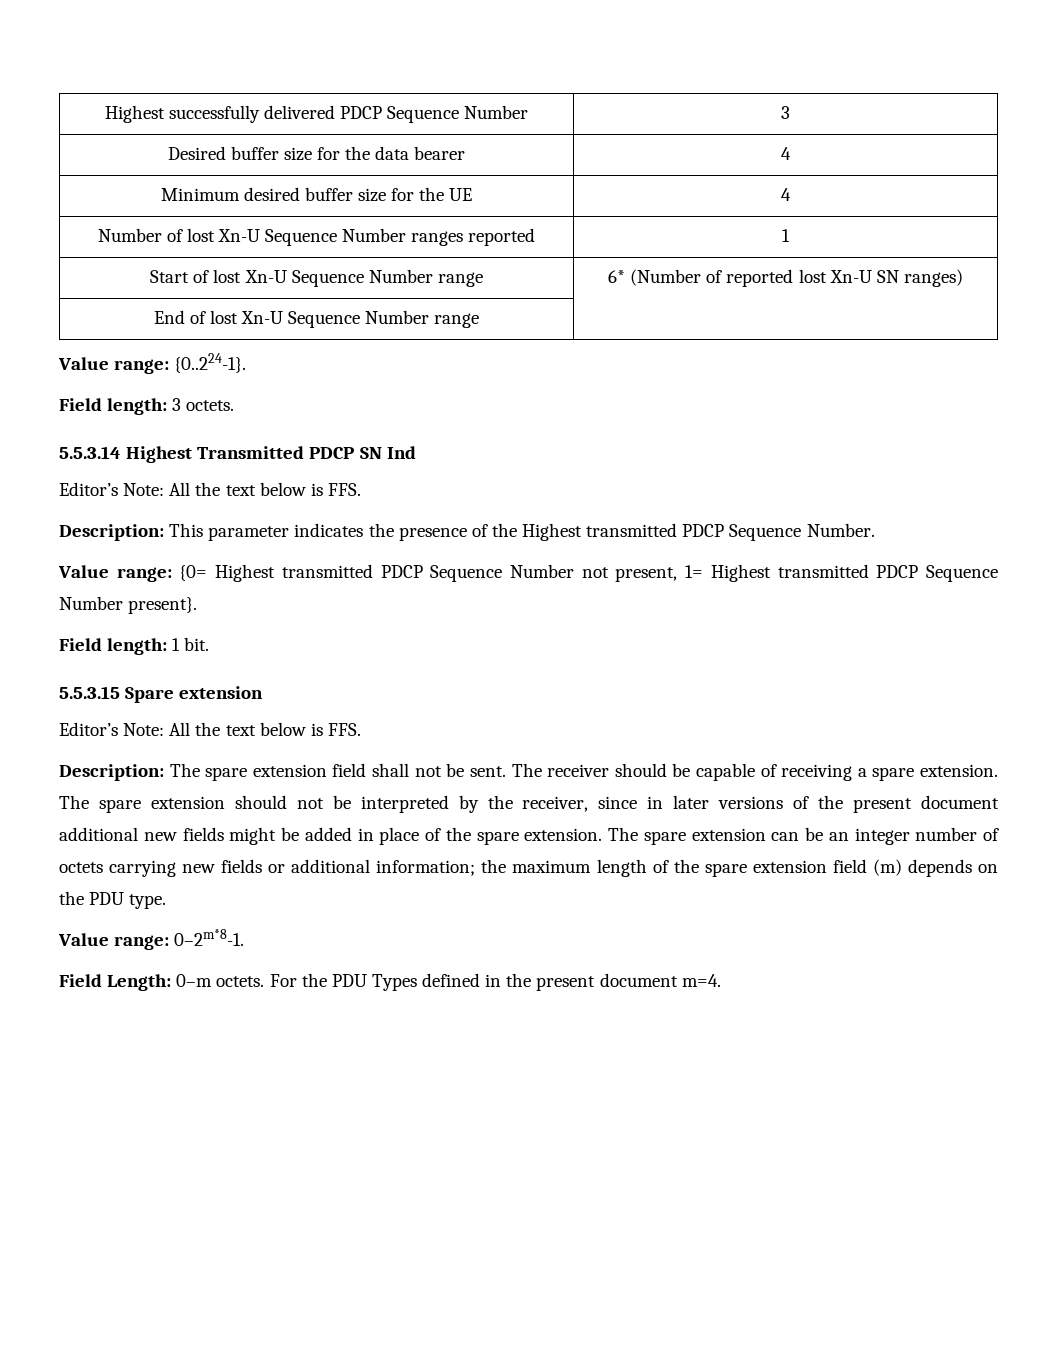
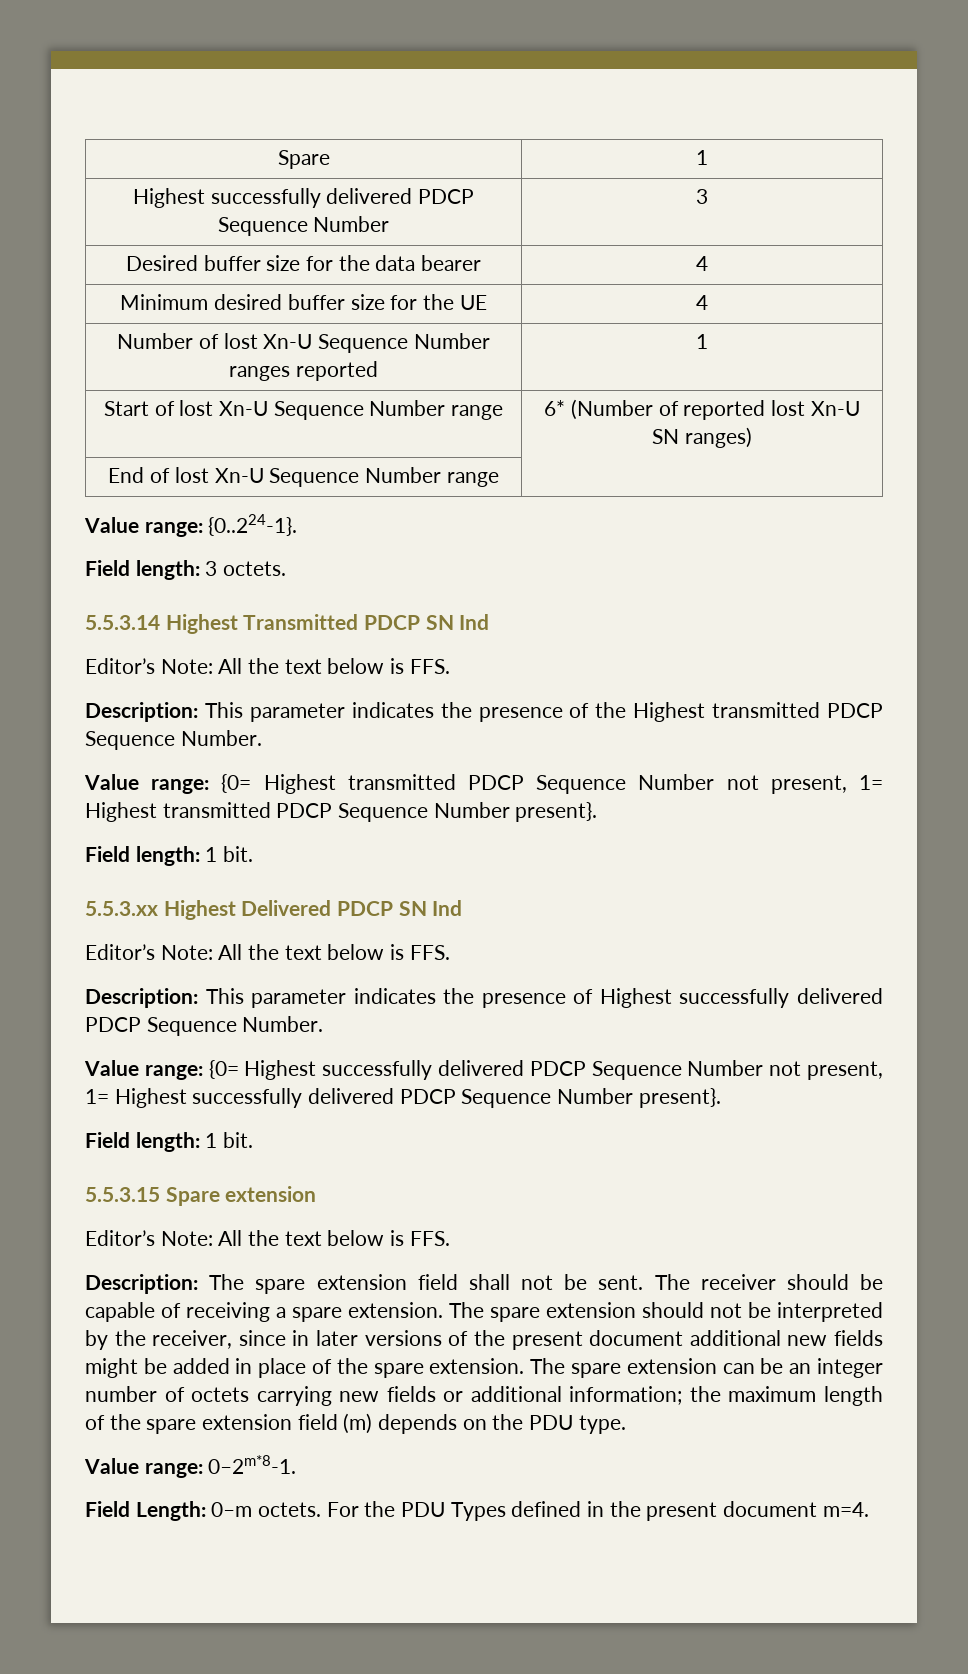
(104, 114) none -> [277,150,330,169] [696,150,708,165] Spare | 1 //
(210, 644) none -> [85,900,463,920] [85,944,450,960] [85,988,883,1008] [85,1016,324,1036] [84,1060,883,1080] [85,1088,721,1108] [85,1132,254,1152] // 5.5.3.xx Highest Delivered PDCP SN Ind // Editor’s Note: All the text below is FFS. // Description: This parameter indicates the presence of Highest successfully delivered PDCP Sequence Number. // Value range: {0= Highest successfully delivered PDCP Sequence Number not present, 1= Highest successfully delivered PDCP Sequence Number present}. // Field length: 1 bit.

